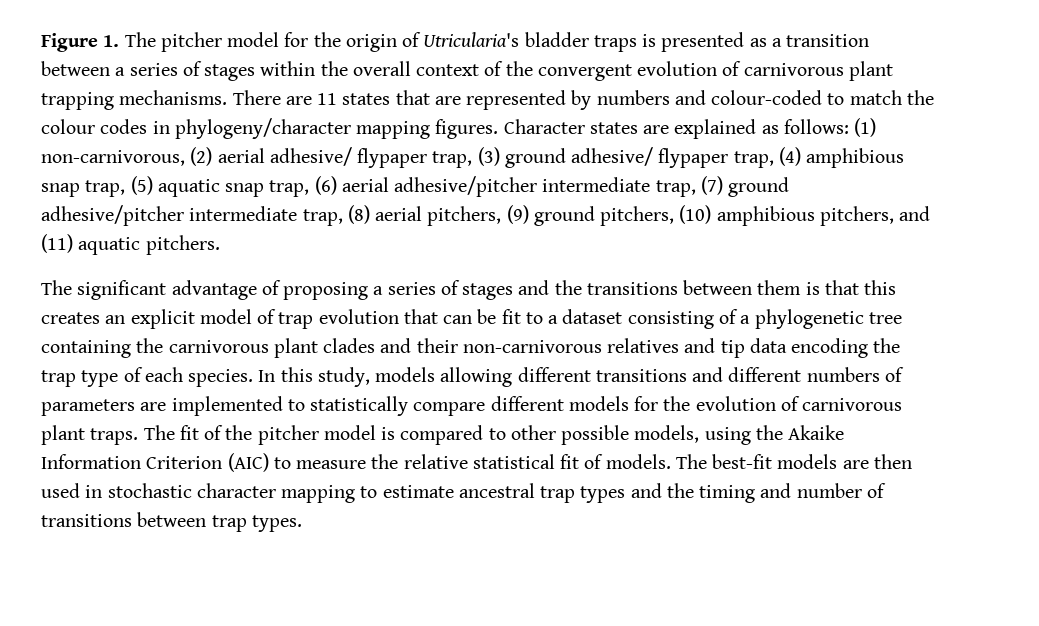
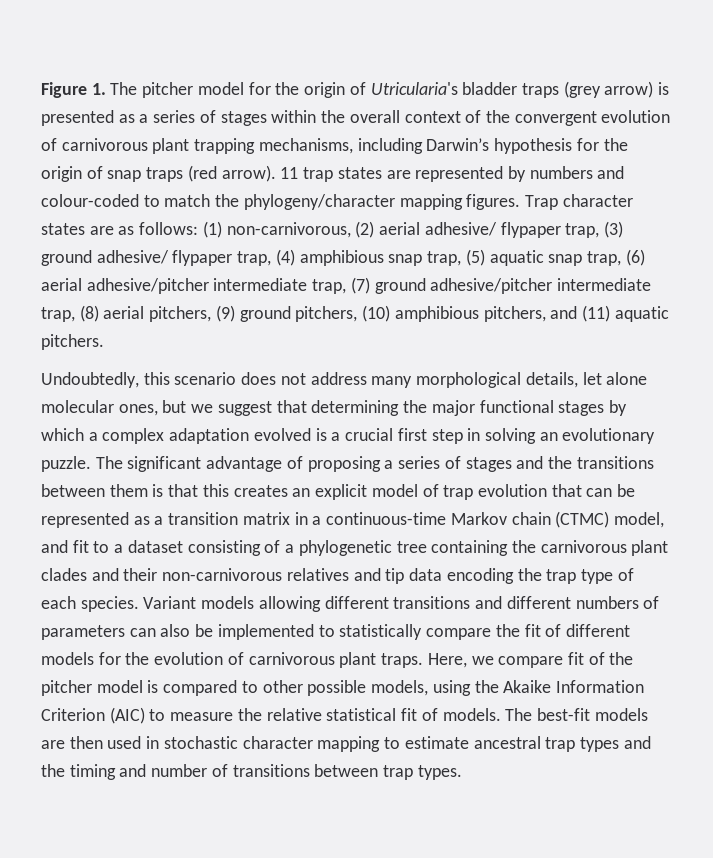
(637, 43) none -> [563,81,654,98] (grey arrow)
[786,34,870,47] [41,61,126,76] transition between a -> (149, 118) none
[119,90,430,105] mechanisms. There are 11 states that -> [258,138,628,154] [41,165,382,182] mechanisms, including Darwin’s hypothesis for the origin of snap traps (red arrow). 11 trap states
[41,119,170,134] colour codes in -> (240, 200) none
[503,119,757,139] Character states are explained -> [525,194,633,210] [41,223,114,235] Trap character states are
(220, 245) none -> [41,372,648,388] [41,400,627,416] [41,428,656,444] [41,456,91,472] Undoubtedly, this scenario does not address many morphological details, let alone molecular ones, but we suggest that determining the major functional stages by which a complex adaptation evolved is a crucial first step in solving an evolutionary puzzle.
(497, 316) none -> [41,511,664,528] [41,540,68,553] represented as a transition matrix in a continuous-time Markov chain (CTMC) model, and
[258,367,370,387] In this study, -> [143,596,197,609] Variant
[140,402,167,411] are -> [129,624,214,637] can also be
(486, 409) none -> [495,624,562,637] the fit of
[143,425,175,440] The -> [427,653,564,668] Here, we compare

